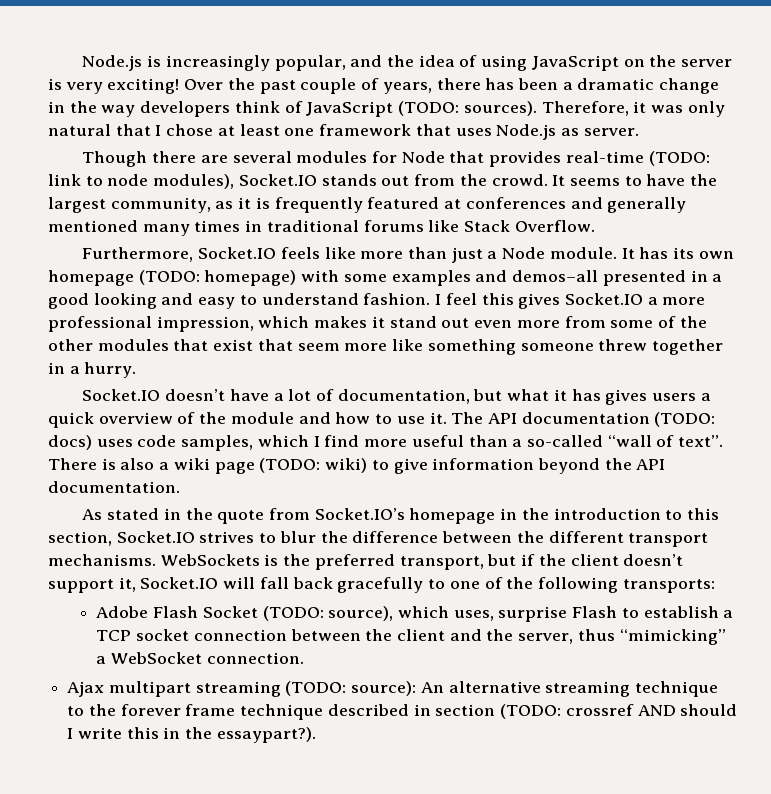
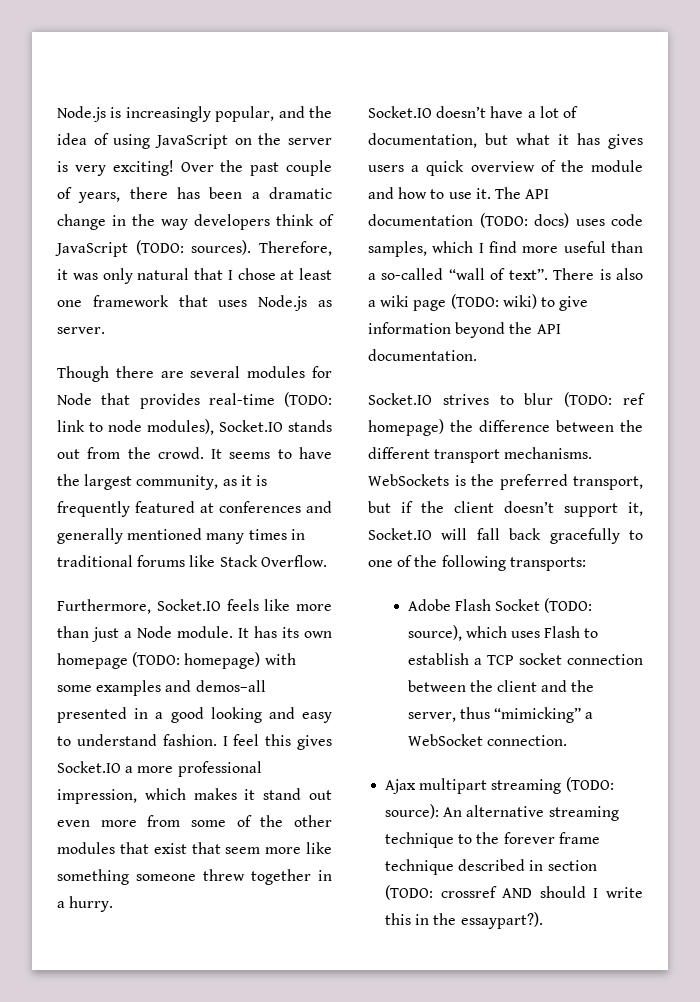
[82,508,720,524] [48,531,112,546] As stated in the quote from Socket.IO’s homepage in the introduction to this section, -> (477, 355) none
(316, 537) none -> [564,392,645,407] [368,419,444,436] (TODO: ref homepage)
[453,606,568,622] uses, surprise -> [510,631,540,638] uses

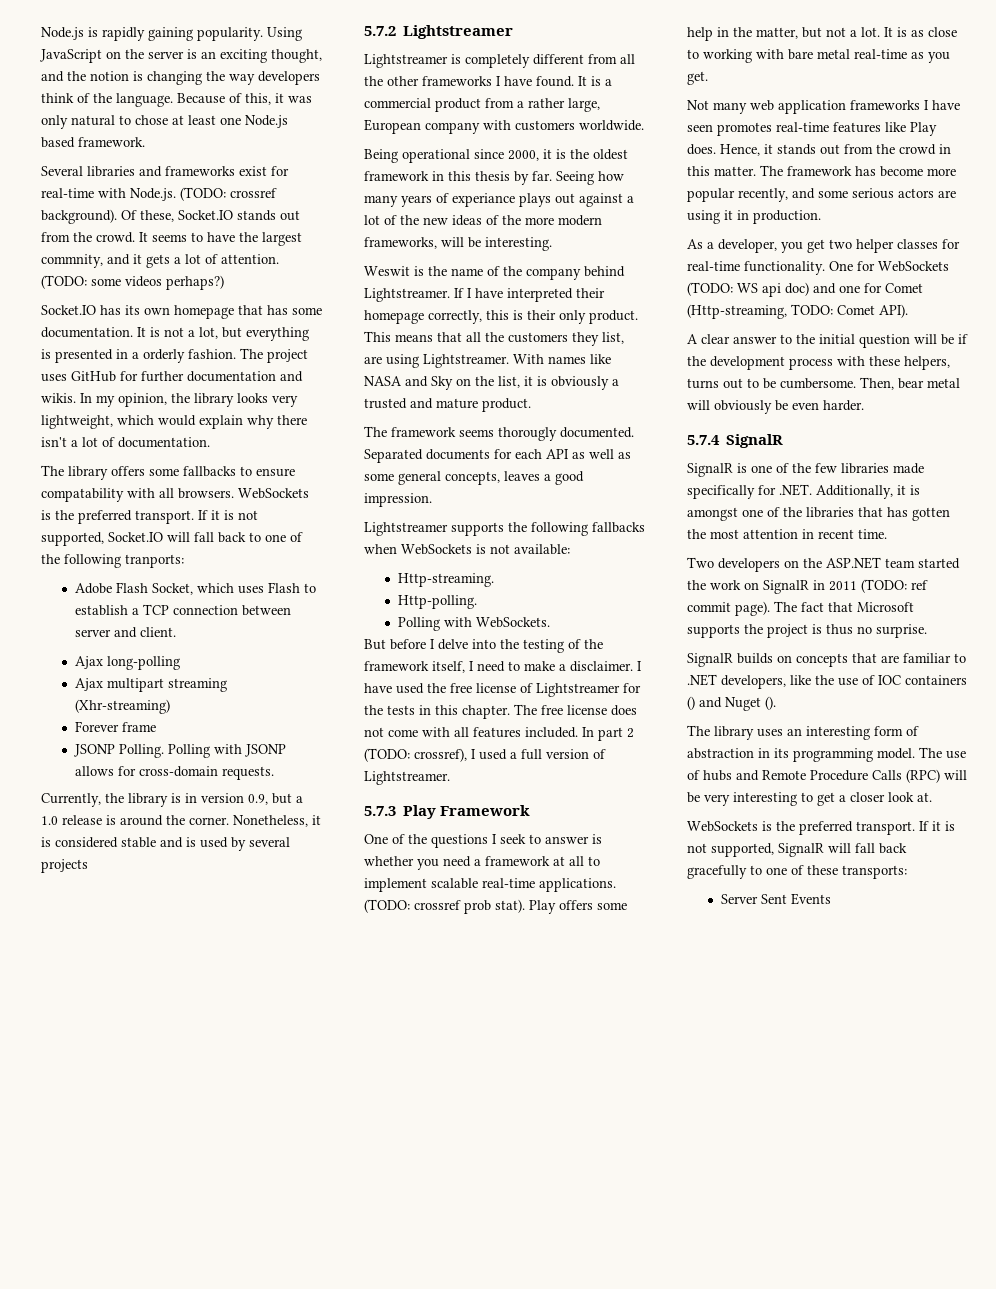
[125,106,332,122] [57,133,151,149] increasingly popular, and the idea of using -> [102,27,302,41] rapidly gaining popularity. Using
[74,160,332,176] [57,187,332,203] [57,214,126,230] very exciting! Over the past couple of years, there has been a dramatic change in -> [201,49,322,63] [41,71,202,85] an exciting thought, and the notion is changing
[55,240,332,257] JavaScript (TODO: sources). Therefore, -> [93,93,271,107] the language. Because of this,
[194,268,233,280] that I -> [119,115,131,125] to
[92,295,332,311] [57,327,105,334] [57,366,332,382] [57,392,332,409] [57,419,214,435] framework that uses Node.js as server. // Though there are several modules for Node that provides real-time (TODO: link to node modules), -> [245,115,288,128] [41,137,145,148] [41,166,289,177] [41,187,277,201] [41,209,174,224] Node.js based framework. // Several libraries and frameworks exist for real-time with Node.js. (TODO: crossref background). Of these,
[136,475,267,490] [57,501,332,517] [57,528,305,544] [57,555,327,567] [57,599,332,614] [57,626,332,642] [57,652,296,669] [57,680,266,696] [57,707,332,723] [57,734,332,750] [57,761,262,777] [57,788,333,804] [57,815,332,827] [57,842,332,854] [57,869,332,885] [57,896,114,912] [368,106,578,118] [368,133,643,149] [368,160,643,176] [368,187,550,199] [368,213,643,228] [368,241,643,257] [368,268,643,280] [368,294,589,311] [368,322,561,338] [368,349,477,361] [368,392,645,407] [368,419,643,436] [368,447,593,463] [368,474,643,490] [368,501,643,517] [368,528,432,540] community, as it is frequently featured at conferences and generally mentioned many times in traditional forums like Stack Overflow. // Furthermore, Socket.IO feels like more than just a Node module. It has its own homepage (TODO: homepage) with some examples and demos–all presented in a good looking and easy to understand fashion. I feel this gives Socket.IO a more professional impression, which makes it stand out even more from some of the other modules that exist that seem more like something someone threw together in a hurry. // Socket.IO doesn’t have a lot of documentation, but what it has gives users a quick overview of the module and how to use it. The API documentation (TODO: docs) uses code samples, which I find more useful than a so-called “wall of text”. There is also a wiki page (TODO: wiki) to give information beyond the API documentation. // Socket.IO strives to blur (TODO: ref homepage) the difference between the different transport mechanisms. WebSockets is the preferred transport, but if the client doesn’t support it, Socket.IO -> [41,254,279,268] [41,275,224,290] [41,305,322,319] [41,327,309,341] [41,348,308,363] [41,371,303,382] [41,393,298,407] [41,415,307,429] [41,437,210,448] [41,465,295,480] [41,488,309,502] [41,510,258,524] [41,532,303,546] [41,554,184,568] [74,582,316,595] [74,604,291,616] [74,627,176,638] [74,656,180,670] [74,678,227,692] [74,699,170,714] [74,721,156,732] [73,744,286,758] [74,766,274,780] [41,793,303,807] [41,815,321,827] [41,837,290,851] [41,859,88,873] [364,25,514,39] [364,54,635,68] [364,76,612,87] [364,98,600,112] [364,119,644,134] [364,149,628,163] [364,171,624,185] [364,193,634,207] [364,215,602,226] [364,237,552,251] [364,266,625,280] [364,288,605,302] [364,310,638,324] [364,331,624,346] [364,354,611,368] [364,376,619,390] [364,398,531,412] [364,426,634,441] [364,449,631,463] [364,471,584,485] [364,493,432,507] [364,522,645,536] [364,544,570,555] [397,573,494,587] [397,595,477,609] [397,617,550,631] [364,639,603,653] [364,661,642,673] [364,683,641,697] [364,704,637,719] [364,727,634,741] [364,748,606,762] [364,771,450,785] [364,805,531,819] [364,834,602,848] [364,856,600,870] [364,878,616,892] [364,899,627,914] [687,27,957,41] [687,49,950,63] [687,71,708,85] [687,100,960,114] [687,122,937,136] [687,144,951,156] [687,165,956,177] [687,188,956,202] [687,210,821,224] [687,239,960,253] [687,261,949,275] [687,282,923,297] [687,304,908,319] [687,334,968,348] [687,356,950,370] [687,377,960,390] [687,400,864,414] [687,434,784,448] [687,463,924,477] [687,484,920,499] [687,507,950,521] [687,529,887,539] [687,557,960,572] [687,579,928,594] [687,601,914,616] [687,624,927,638] [687,653,966,667] [687,674,967,689] [687,696,776,711] [687,725,919,740] [687,747,966,762] [687,769,967,783] [687,792,932,806] [687,821,955,835] [687,843,824,857] commnity, and it gets a lot of attention. (TODO: some videos perhaps?) // Socket.IO has its own homepage that has some documentation. It is not a lot, but everything is presented in a orderly fashion. The project uses GitHub for further documentation and wikis. In my opinion, the library looks very lightweight, which would explain why there isn't a lot of documentation. // The library offers some fallbacks to ensure compatability with all browsers. WebSockets is the preferred transport. If it is not supported, Socket.IO will fall back to one of the following tranports: // Adobe Flash Socket, which uses Flash to establish a TCP connection between server and client. // Ajax long-polling // Ajax multipart streaming (Xhr-streaming) // Forever frame // JSONP Polling. Polling with JSONP allows for cross-domain requests. // Currently, the library is in version 0.9, but a 1.0 release is around the corner. Nonetheless, it is considered stable and is used by several projects // 5.7.2 Lightstreamer // Lightstreamer is completely different from all the other frameworks I have found. It is a commercial product from a rather large, European company with customers worldwide. // Being operational since 2000, it is the oldest framework in this thesis by far. Seeing how many years of experiance plays out against a lot of the new ideas of the more modern frameworks, will be interesting. // Weswit is the name of the company behind Lightstreamer. If I have interpreted their homepage correctly, this is their only product. This means that all the customers they list, are using Lightstreamer. With names like NASA and Sky on the list, it is obviously a trusted and mature product. // The framework seems thorougly documented. Separated documents for each API as well as some general concepts, leaves a good impression. // Lightstreamer supports the following fallbacks when WebSockets is not available: // Http-streaming. // Http-polling. // Polling with WebSockets. // But before I delve into the testing of the framework itself, I need to make a disclaimer. I have used the free license of Lightstreamer for the tests in this chapter. The free license does not come with all features included. In part 2 (TODO: crossref), I used a full version of Lightstreamer. // 5.7.3 Play Framework // One of the questions I seek to answer is whether you need a framework at all to implement scalable real-time applications. (TODO: crossref prob stat). Play offers some help in the matter, but not a lot. It is as close to working with bare metal real-time as you get. // Not many web application frameworks I have seen promotes real-time features like Play does. Hence, it stands out from the crowd in this matter. The framework has become more popular recently, and some serious actors are using it in production. // As a developer, you get two helper classes for real-time functionality. One for WebSockets (TODO: WS api doc) and one for Comet (Http-streaming, TODO: Comet API). // A clear answer to the initial question will be if the development process with these helpers, turns out to be cumbersome. Then, bear metal will obviously be even harder. // 5.7.4 SignalR // SignalR is one of the few libraries made specifically for .NET. Additionally, it is amongst one of the libraries that has gotten the most attention in recent time. // Two developers on the ASP.NET team started the work on SignalR in 2011 (TODO: ref commit page). The fact that Microsoft supports the project is thus no surprise. // SignalR builds on concepts that are familiar to .NET developers, like the use of IOC containers () and Nuget (). // The library uses an interesting form of abstraction in its programming model. The use of hubs and Remote Procedure Calls (RPC) will be very interesting to get a closer look at. // WebSockets is the preferred transport. If it is not supported, SignalR
[414,555,506,571] the following -> [807,865,838,875] these
[407,598,593,613] [407,625,599,641] [407,653,643,665] [407,680,595,692] [407,707,594,723] [407,734,567,746] [385,777,614,794] [385,804,619,821] [385,832,600,848] [385,859,597,875] [385,885,643,900] [385,912,543,929] Adobe Flash Socket (TODO: source), which uses Flash to establish a TCP socket connection between the client and the server, thus “mimicking” a WebSocket connection. // Ajax multipart streaming (TODO: source): An alternative streaming technique to the forever frame technique described in section (TODO: crossref AND should I write this in the essaypart?). -> [720,893,831,905] Server Sent Events

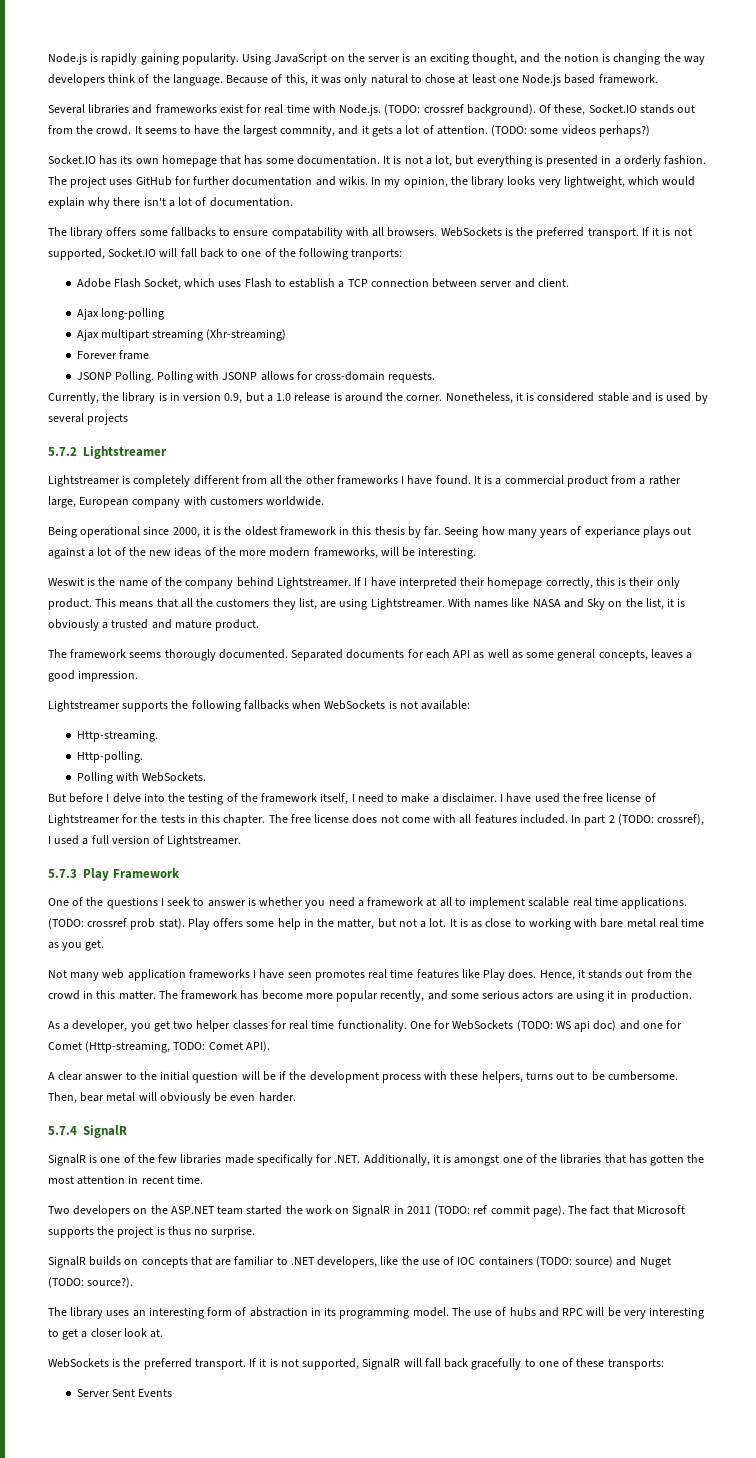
[41,188,94,198] real-time -> [264,104,310,114] real time
[482,878,535,888] real-time -> [572,897,618,907] real time
[854,49,907,59] real-time -> [658,918,705,928] real time
[776,122,829,132] real-time -> [368,969,414,979] real time
[687,261,740,271] real-time -> [289,1020,335,1030] real time
[687,696,776,711] () and Nuget (). -> [535,1256,671,1268] [48,1277,134,1288] (TODO: source) and Nuget (TODO: source?).
[762,769,940,783] Remote Procedure Calls (RPC) -> [562,1308,584,1316] RPC

